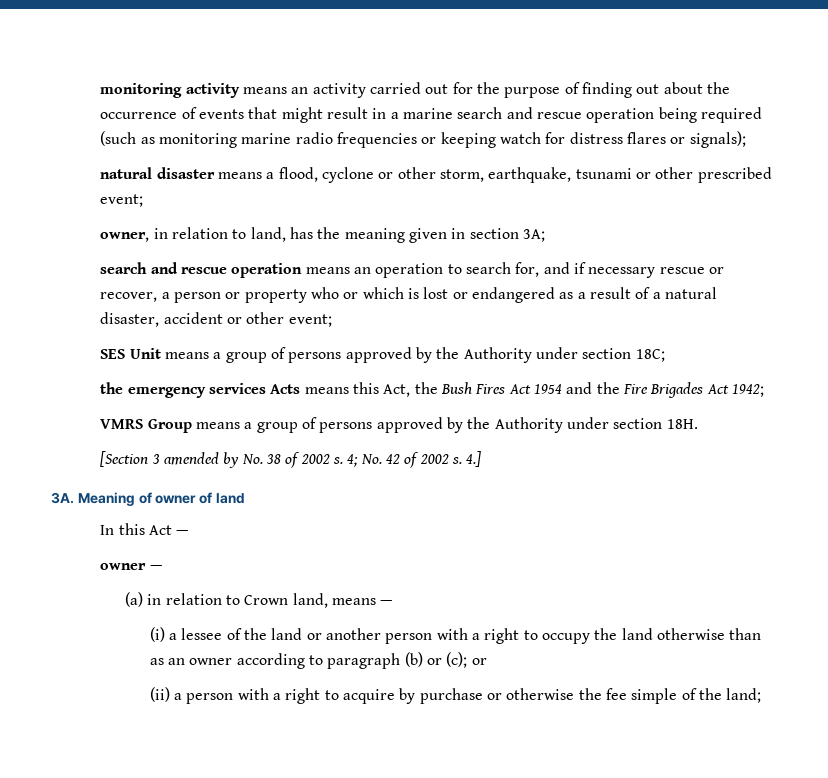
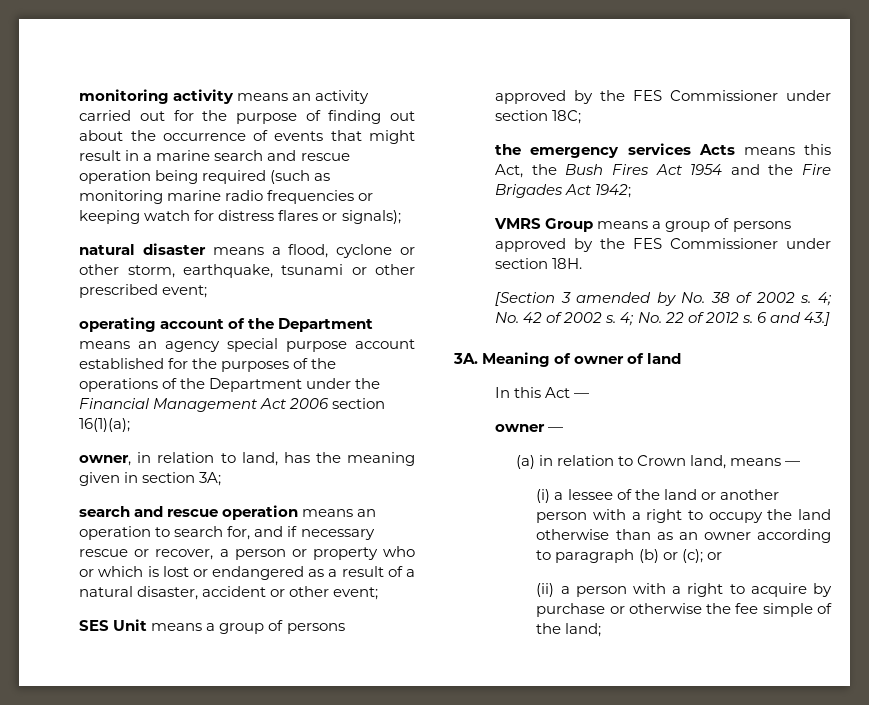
(144, 200) none -> [79,317,374,332] [79,338,415,352] [79,358,337,372] [79,378,381,392] [79,398,386,412] [79,418,131,432] // operating account of the Department means an agency special purpose account established for the purposes of the operations of the Department under the Financial Management Act 2006 section 16(1)(a);
[463,347,532,363] Authority -> [633,90,779,101] FES Commissioner
[494,417,563,433] Authority -> [633,238,779,249] FES Commissioner
[466,451,482,467] 4.] -> [620,312,830,326] 4; No. 22 of 2012 s. 6 and 43.]

